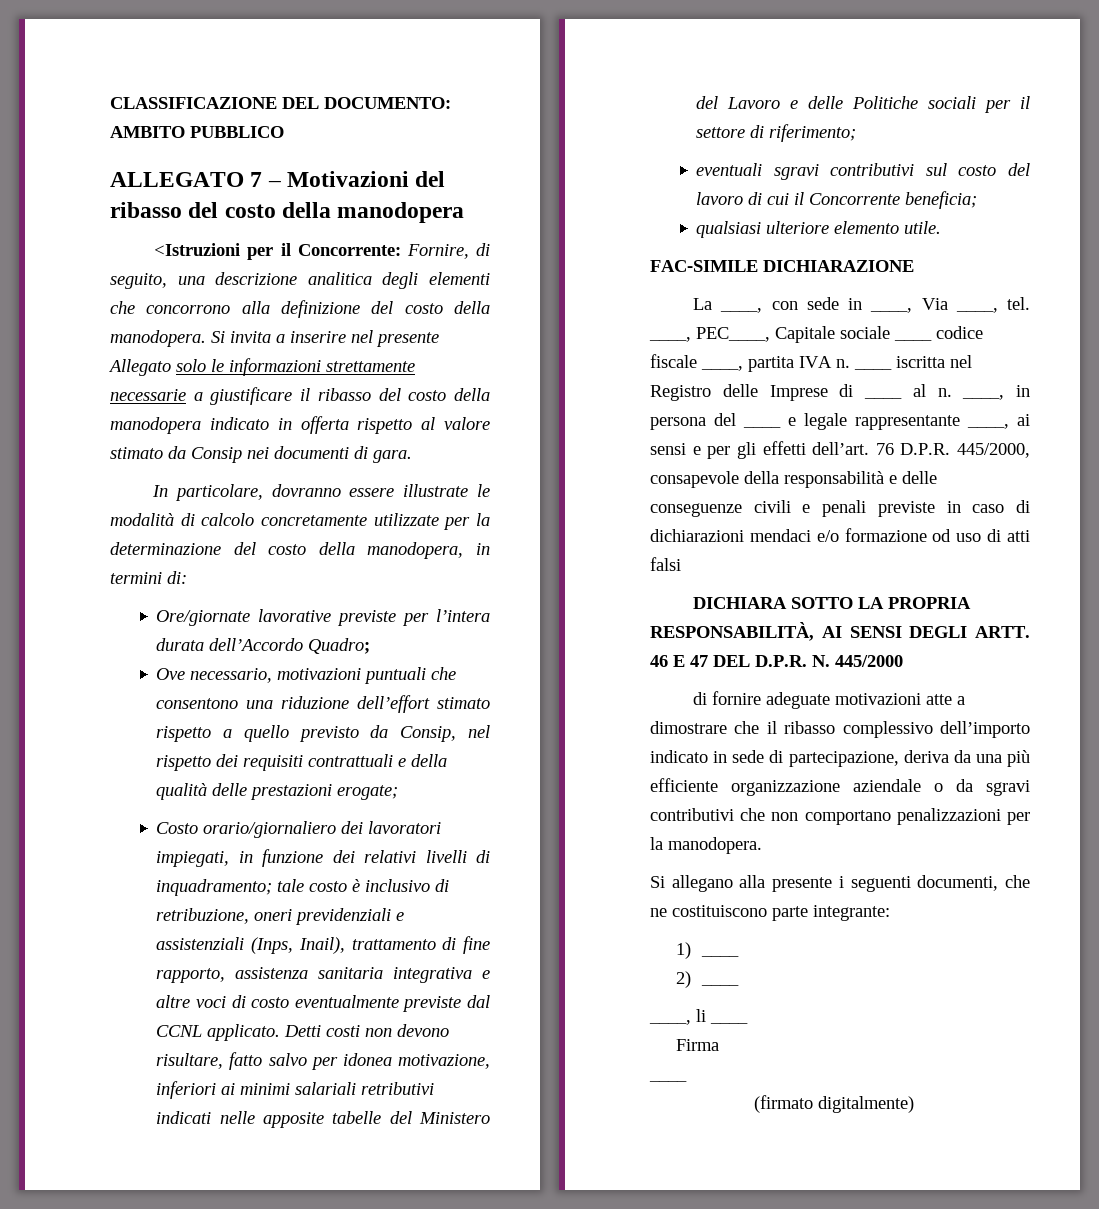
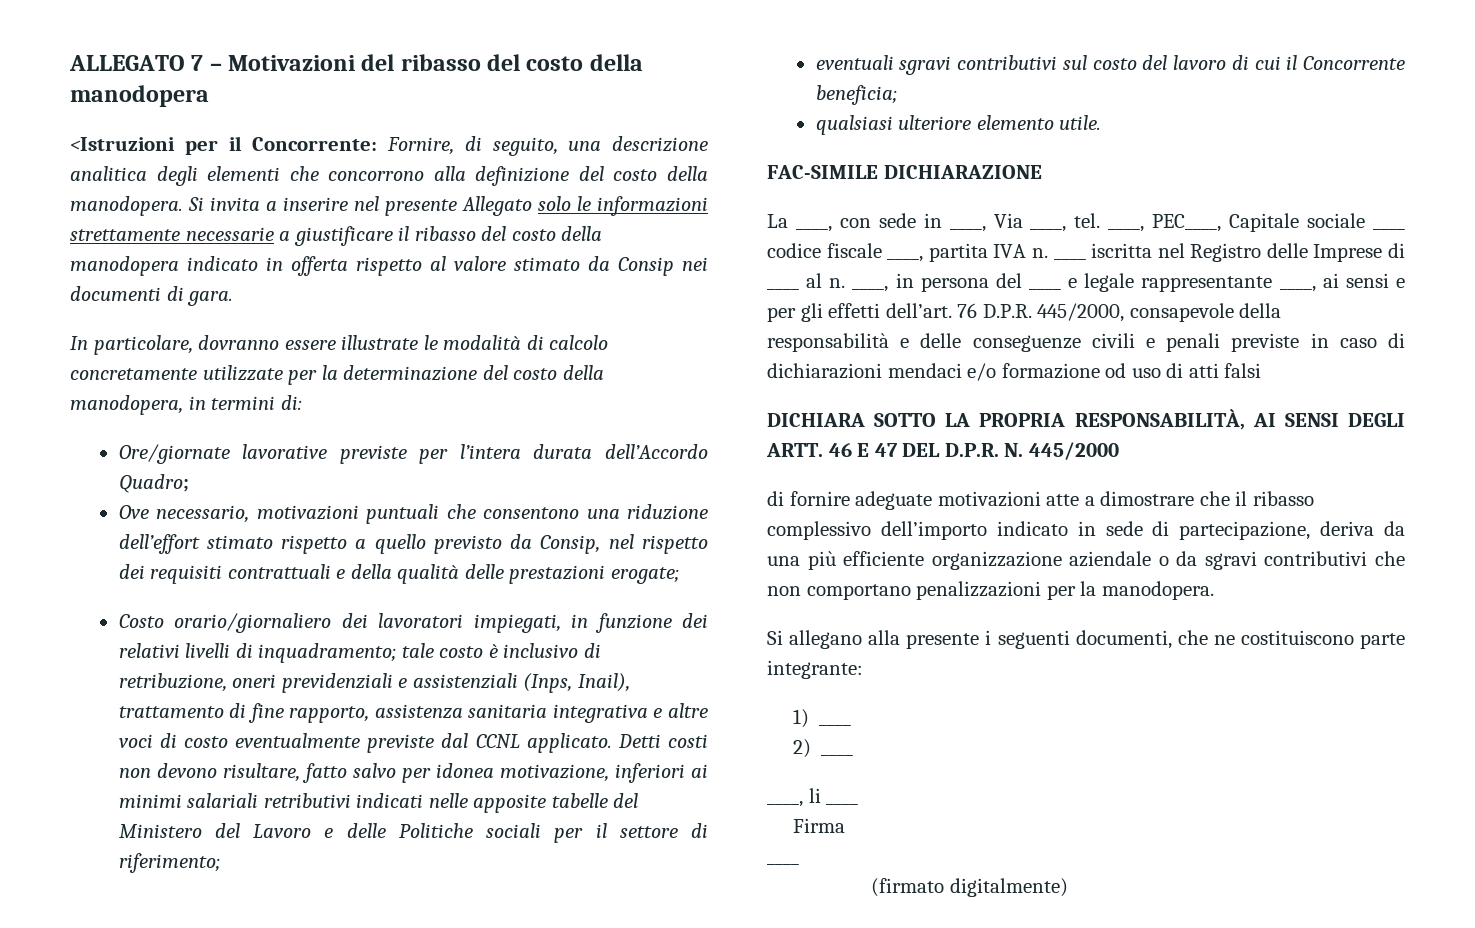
[110,97,451,109] [110,126,284,138] CLASSIFICAZIONE DEL DOCUMENTO: AMBITO PUBBLICO // -> (69, 63) none

